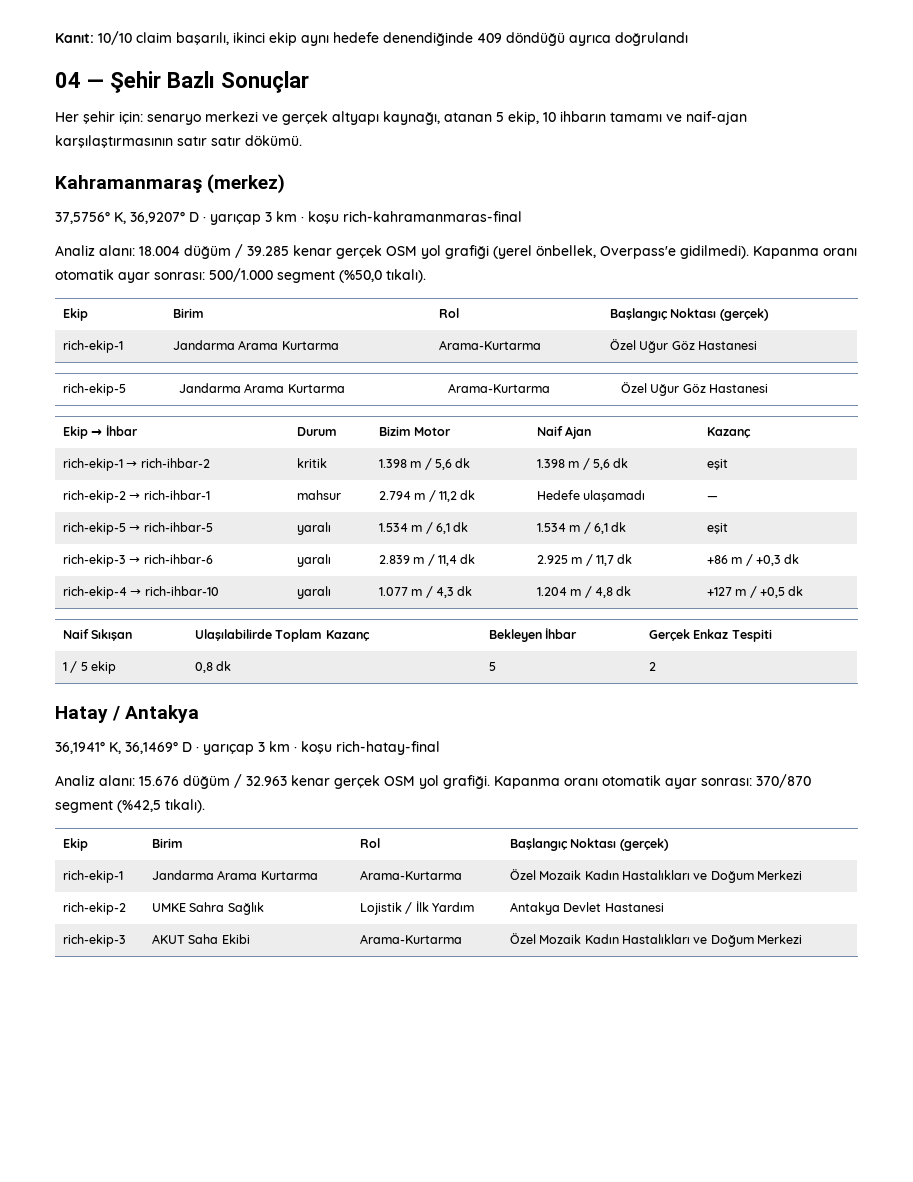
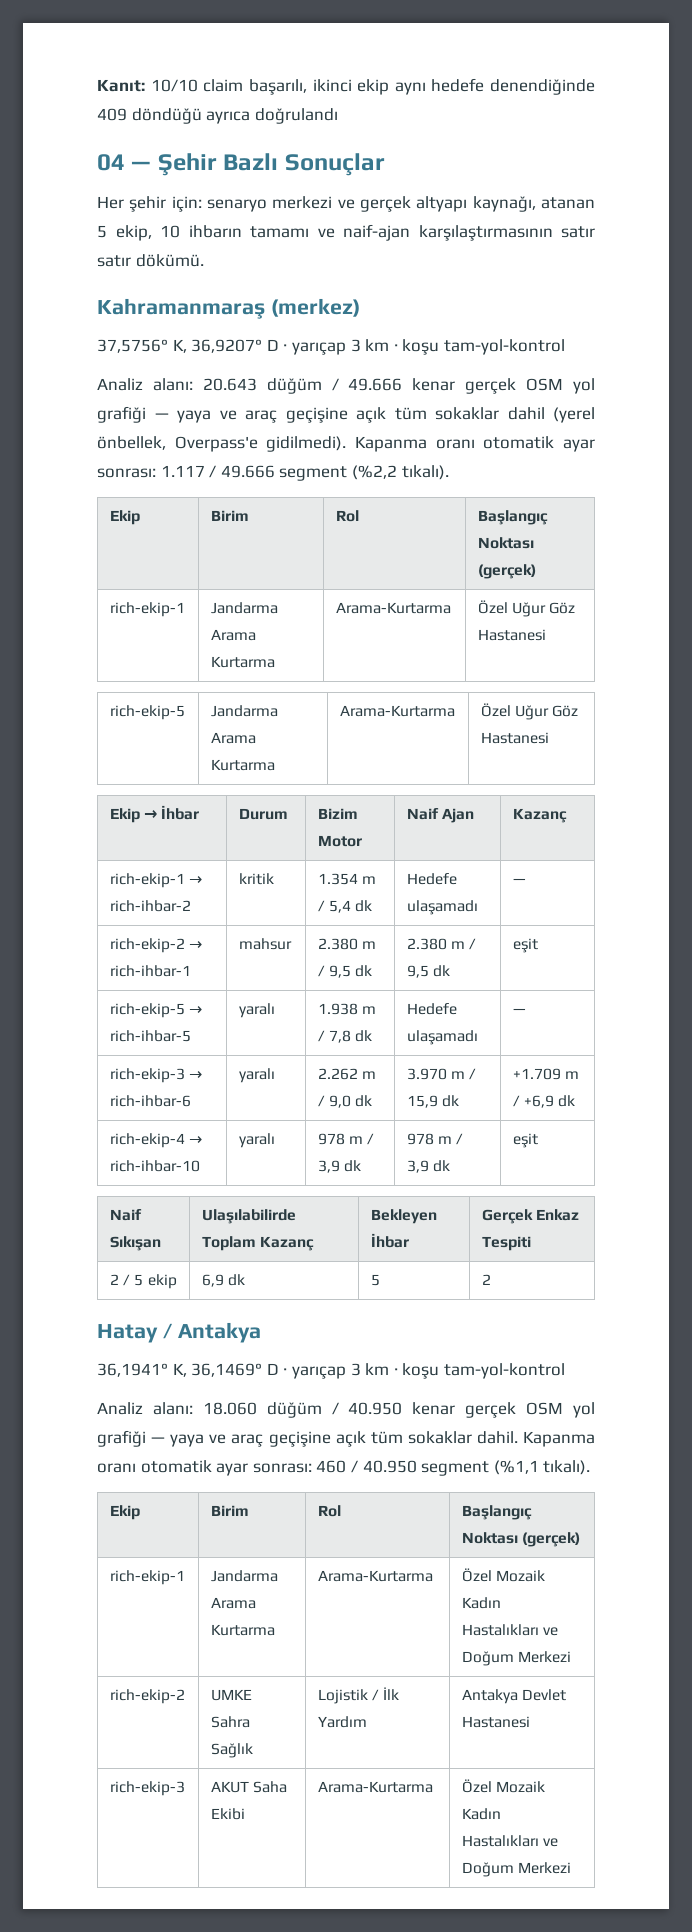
[343,211,522,222] [55,244,489,259] rich-kahramanmaras-final // Analiz alanı: 18.004 düğüm / 39.285 kenar gerçek OSM yol grafiği -> [443,339,565,355] [97,378,596,394] [97,406,545,423] tam-yol-kontrol // Analiz alanı: 20.643 düğüm / 49.666 kenar gerçek OSM yol grafiği — yaya ve araç geçişine açık tüm sokaklar dahil
[209,268,382,283] 500/1.000 segment (%50,0 -> [160,465,397,481] 1.117 / 49.666 segment (%2,2
[378,458,471,470] [536,458,629,470] [706,459,728,470] 1.398 m / 5,6 dk | 1.398 m / 5,6 dk | eşit -> [317,873,377,885] [317,900,373,913] [406,873,457,885] [406,900,478,915] [512,878,526,884] 1.354 m / 5,4 dk | Hedefe ulaşamadı | —
[378,490,476,502] [536,490,646,502] [706,496,718,500] [62,522,213,535] [296,522,331,535] [378,522,469,534] [536,522,627,534] [706,523,728,534] 2.794 m / 11,2 dk | Hedefe ulaşamadı | — // rich-ekip-5 → rich-ihbar-5 | yaralı | 1.534 m / 6,1 dk | 1.534 m / 6,1 dk | eşit -> [317,938,377,950] [317,965,373,978] [406,938,477,950] [406,965,451,978] [512,938,538,953] [109,1003,203,1018] [109,1030,191,1042] [238,1003,275,1018] [317,1003,377,1015] [317,1030,373,1043] [406,1003,457,1015] [406,1030,478,1045] [512,1008,526,1014] 2.380 m / 9,5 dk | 2.380 m / 9,5 dk | eşit // rich-ekip-5 → rich-ihbar-5 | yaralı | 1.938 m / 7,8 dk | Hedefe ulaşamadı | —
[378,554,476,566] [536,554,633,566] [706,554,781,566] 2.839 m / 11,4 dk | 2.925 m / 11,7 dk | +86 m / +0,3 -> [317,1068,377,1080] [317,1095,373,1108] [406,1068,477,1080] [406,1095,460,1108] [512,1068,580,1080] [512,1095,555,1108] 2.262 m / 9,0 dk | 3.970 m / 15,9 dk | +1.709 m / +6,9
[378,586,473,598] [536,586,632,598] [706,586,804,598] 1.077 m / 4,3 dk | 1.204 m / 4,8 dk | +127 m / +0,5 dk -> [317,1133,375,1145] [317,1160,362,1173] [406,1133,464,1145] [406,1160,451,1173] [512,1133,538,1148] 978 m / 3,9 dk | 978 m / 3,9 dk | eşit
[62,662,67,671] 1 -> [109,1274,119,1285] 2
[194,662,213,673] 0,8 -> [201,1274,224,1287] 6,9
[336,741,440,755] [55,774,811,789] [55,800,161,813] rich-hatay-final // Analiz alanı: 15.676 düğüm / 32.963 kenar gerçek OSM yol grafiği. Kapanma oranı otomatik ayar sonrası: 370/870 segment (%42,5 -> [443,1363,565,1379] [97,1402,596,1418] [97,1430,595,1447] [97,1460,539,1476] tam-yol-kontrol // Analiz alanı: 18.060 düğüm / 40.950 kenar gerçek OSM yol grafiği — yaya ve araç geçişine açık tüm sokaklar dahil. Kapanma oranı otomatik ayar sonrası: 460 / 40.950 segment (%1,1

